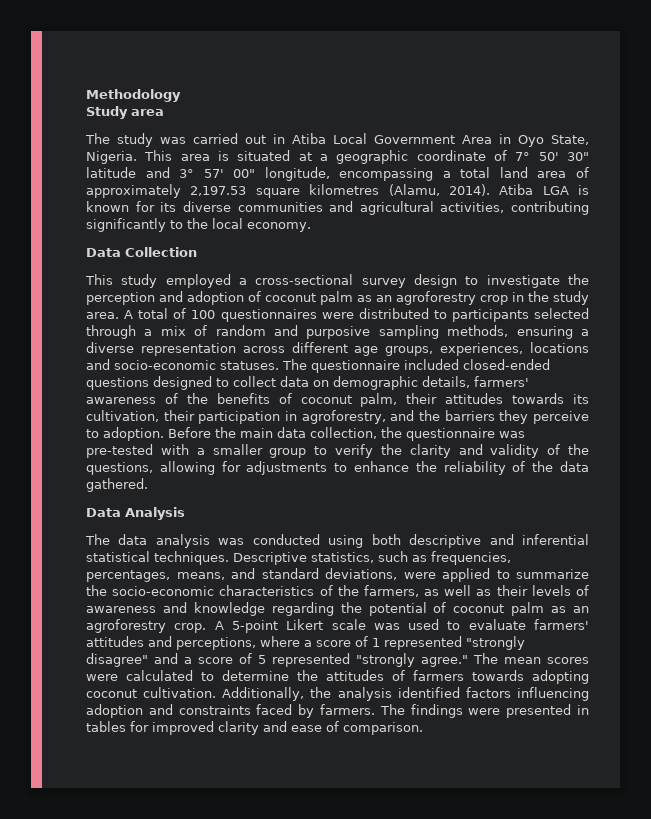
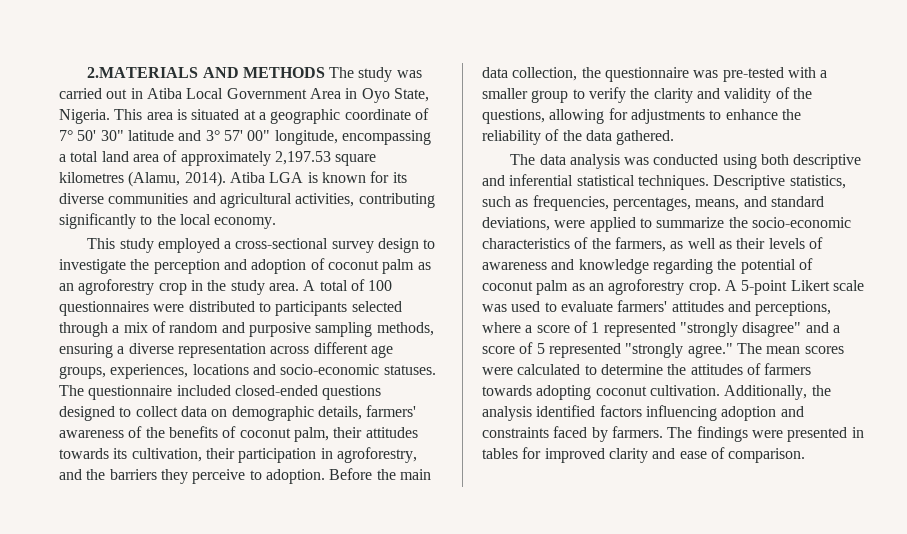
[86,89,181,102] [86,106,164,119] Methodology // Study area // -> [87,67,325,78] 2.MATERIALS AND METHODS
[86,247,197,257] // Data Collection -> (277, 223) none
[86,507,185,520] // Data Analysis -> (675, 137) none

